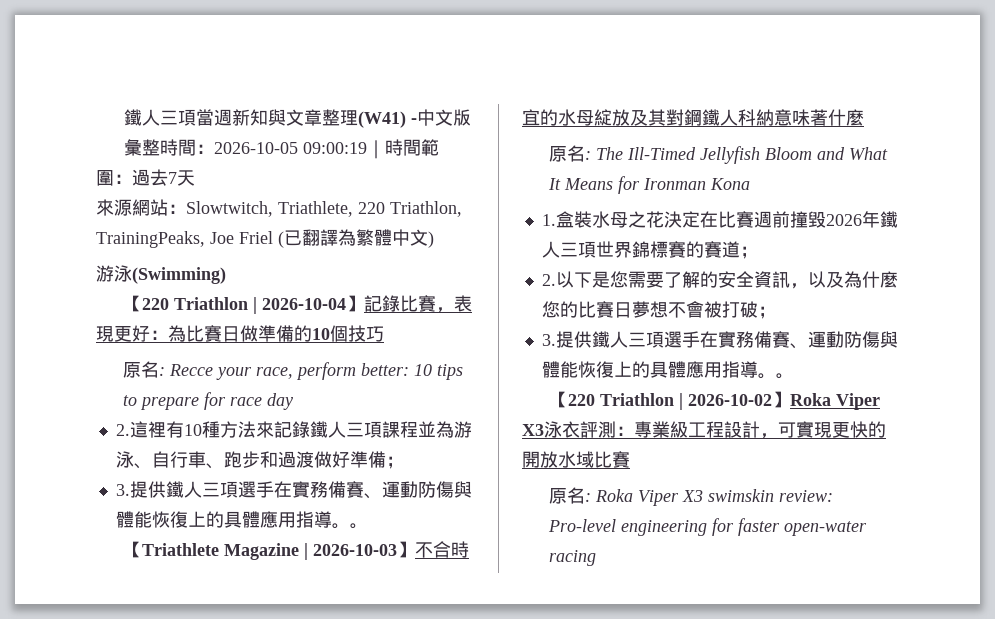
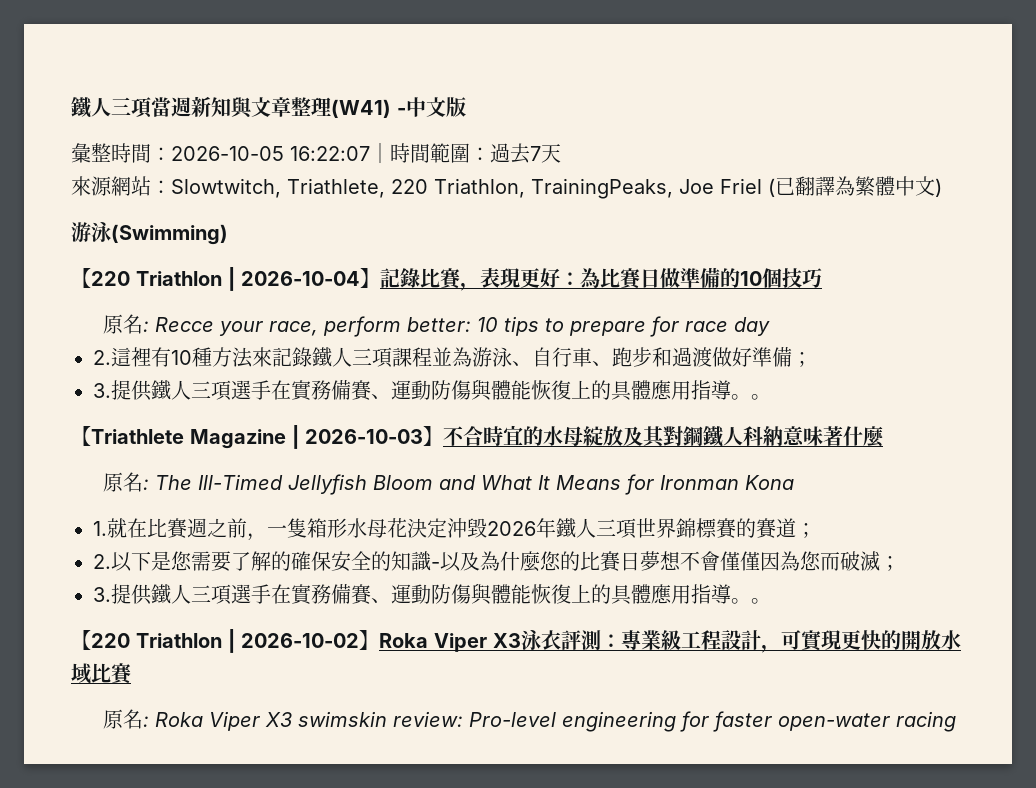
[303,142,368,154] 09:00:19 -> [290,146,370,161] 16:22:07
[555,211,808,228] 盒裝水母之花決定在比賽週前撞 -> [107,518,467,541] 就在比賽週之前，一隻箱形水母花決定沖
[717,271,808,289] 安全資訊， -> [291,551,440,572] 確保安全的知識-
[703,301,758,318] 被打破 -> [720,551,880,571] 僅僅因為您而破滅

